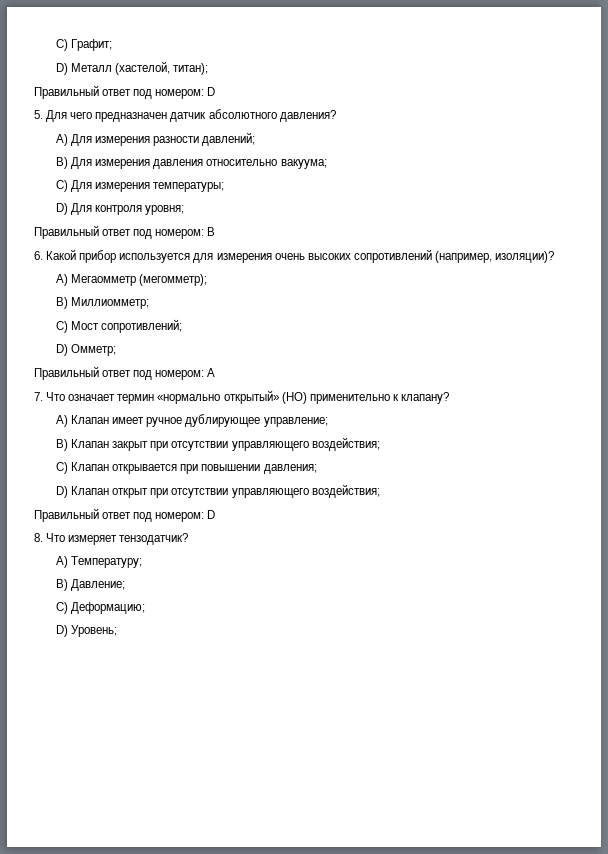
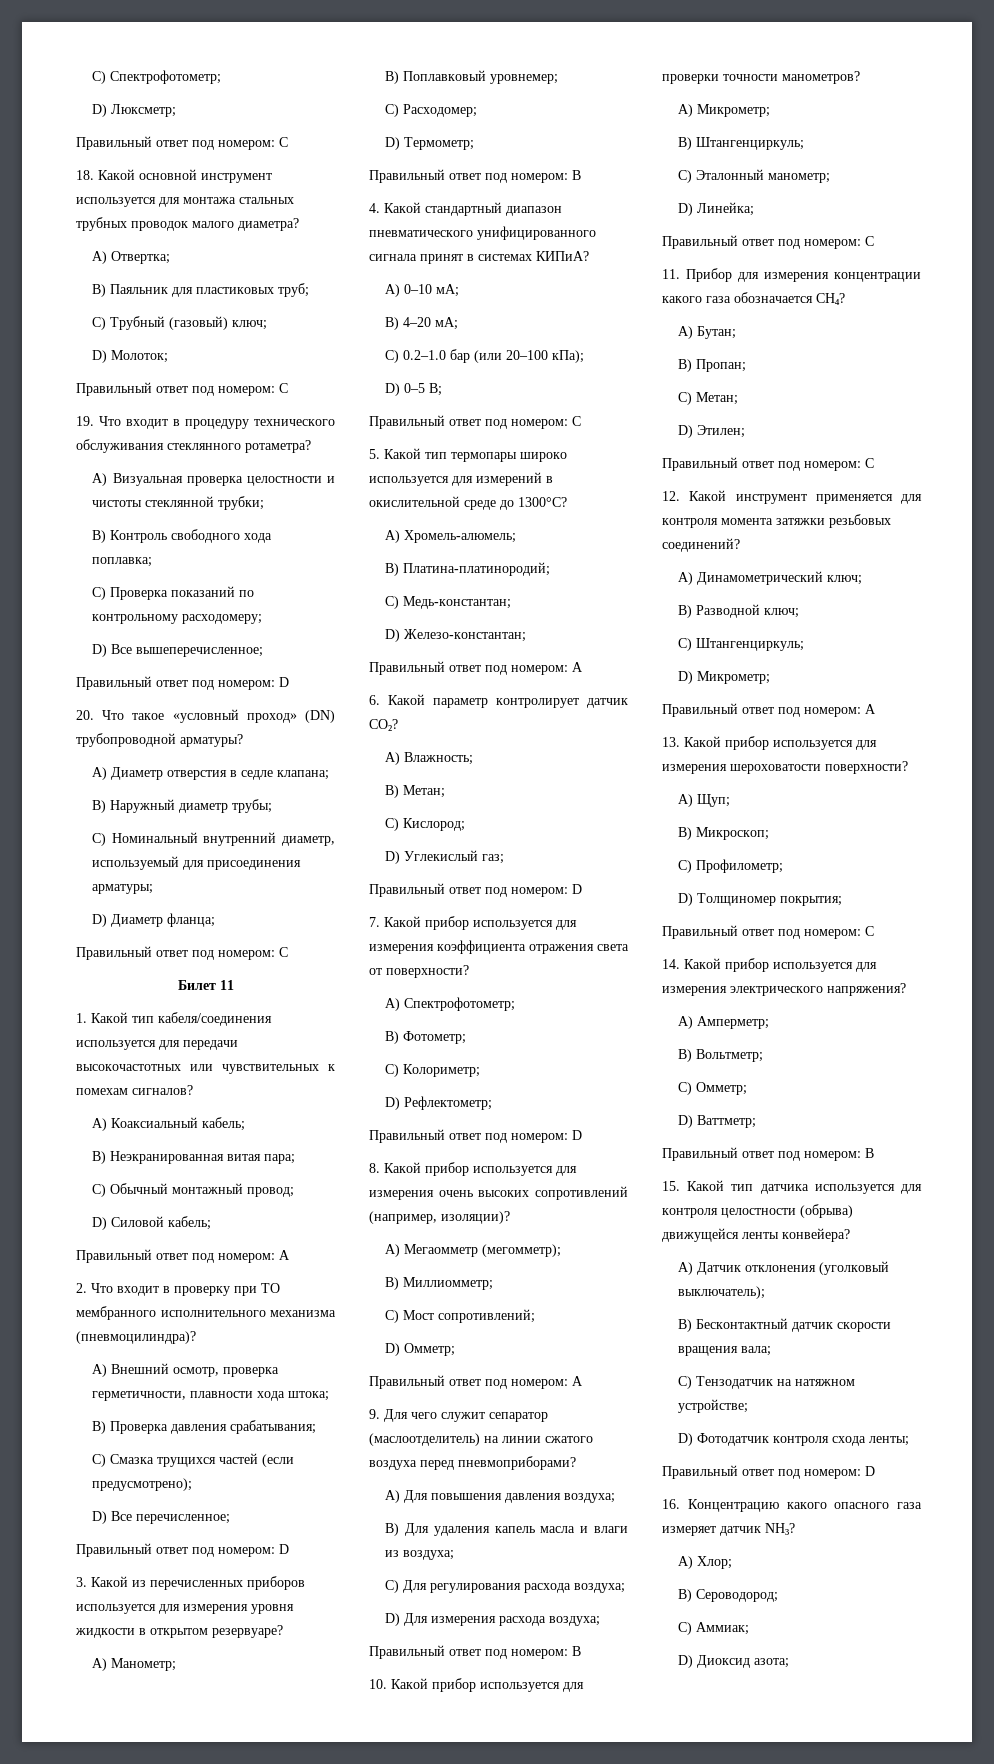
[55,39,113,51] [55,61,209,75] [34,85,216,99] [34,109,336,122] [55,132,256,146] [55,157,327,169] [55,180,225,192] [55,203,185,215] [34,225,216,239] [34,251,43,260] C) Графит; // D) Металл (хастелой, титан); // Правильный ответ под номером: D // 5. Для чего предназначен датчик абсолютного давления? // A) Для измерения разности давлений; // B) Для измерения давления относительно вакуума; // C) Для измерения температуры; // D) Для контроля уровня; // Правильный ответ под номером: B // 6. -> [92,70,222,84] [92,104,177,117] [76,136,288,150] [76,169,272,183] [76,197,294,207] [76,217,299,231] [92,251,171,264] [92,283,310,297] [92,316,268,330] [92,350,169,363] [76,382,288,396] [76,416,335,429] [76,439,311,453] [92,473,335,486] [92,496,265,510] [92,529,273,543] [92,557,153,567] [92,586,255,600] [92,614,263,624] [92,644,264,657] [76,676,289,690] [76,709,335,723] [76,733,243,747] [92,767,330,780] [92,799,273,813] [92,832,335,846] [92,856,302,870] [92,884,154,894] [92,913,216,927] [76,946,288,960] [177,980,234,990] [76,1012,272,1026] [76,1040,238,1050] [76,1064,335,1074] [76,1085,193,1095] [92,1117,246,1131] [92,1151,296,1164] [92,1183,295,1197] [92,1216,212,1230] [76,1249,290,1263] [76,1283,280,1296] [76,1306,336,1320] [76,1331,196,1344] [92,1363,280,1377] [92,1391,330,1401] [92,1420,317,1434] [92,1453,295,1467] [92,1478,193,1491] [92,1511,231,1524] [76,1543,289,1557] [76,1576,305,1590] [76,1604,294,1614] [75,1625,283,1638] [92,1658,177,1671] [385,70,559,84] [385,104,478,117] [385,137,475,150] [369,169,581,183] [369,202,562,216] [369,226,596,240] [369,251,589,264] [385,284,460,297] [385,317,459,330] [385,349,585,363] [385,383,443,396] [369,415,581,429] [369,448,567,462] [369,472,553,486] [369,496,567,510] [385,530,517,543] [385,562,551,576] [385,596,512,609] [385,629,527,642] [369,661,583,675] [369,694,628,708] [369,719,398,731] [385,752,474,765] [385,785,446,798] [385,818,466,831] [385,850,505,864] [369,883,582,897] [369,916,577,930] [369,940,629,954] [369,965,469,978] [385,997,516,1011] [385,1031,467,1044] [385,1064,481,1077] [385,1096,493,1110] [369,1129,582,1143] [369,1163,380,1173] C) Спектрофотометр; // D) Люксметр; // Правильный ответ под номером: C // 18. Какой основной инструмент используется для монтажа стальных трубных проводок малого диаметра? // A) Отвертка; // B) Паяльник для пластиковых труб; // C) Трубный (газовый) ключ; // D) Молоток; // Правильный ответ под номером: C // 19. Что входит в процедуру технического обслуживания стеклянного ротаметра? // A) Визуальная проверка целостности и чистоты стеклянной трубки; // B) Контроль свободного хода поплавка; // C) Проверка показаний по контрольному расходомеру; // D) Все вышеперечисленное; // Правильный ответ под номером: D // 20. Что такое «условный проход» (DN) трубопроводной арматуры? // A) Диаметр отверстия в седле клапана; // B) Наружный диаметр трубы; // C) Номинальный внутренний диаметр, используемый для присоединения арматуры; // D) Диаметр фланца; // Правильный ответ под номером: C // Билет 11 // 1. Какой тип кабеля/соединения используется для передачи высокочастотных или чувствительных к помехам сигналов? // A) Коаксиальный кабель; // B) Неэкранированная витая пара; // C) Обычный монтажный провод; // D) Силовой кабель; // Правильный ответ под номером: A // 2. Что входит в проверку при ТО мембранного исполнительного механизма (пневмоцилиндра)? // A) Внешний осмотр, проверка герметичности, плавности хода штока; // B) Проверка давления срабатывания; // C) Смазка трущихся частей (если предусмотрено); // D) Все перечисленное; // Правильный ответ под номером: D // 3. Какой из перечисленных приборов используется для измерения уровня жидкости в открытом резервуаре? // A) Манометр; // B) Поплавковый уровнемер; // C) Расходомер; // D) Термометр; // Правильный ответ под номером: B // 4. Какой стандартный диапазон пневматического унифицированного сигнала принят в системах КИПиА? // A) 0–10 мА; // B) 4–20 мА; // C) 0.2–1.0 бар (или 20–100 кПа); // D) 0–5 В; // Правильный ответ под номером: C // 5. Какой тип термопары широко используется для измерений в окислительной среде до 1300°C? // A) Хромель-алюмель; // B) Платина-платинородий; // C) Медь-константан; // D) Железо-константан; // Правильный ответ под номером: A // 6. Какой параметр контролирует датчик CO₂? // A) Влажность; // B) Метан; // C) Кислород; // D) Углекислый газ; // Правильный ответ под номером: D // 7. Какой прибор используется для измерения коэффициента отражения света от поверхности? // A) Спектрофотометр; // B) Фотометр; // C) Колориметр; // D) Рефлектометр; // Правильный ответ под номером: D // 8.
[34,390,449,404] [55,414,328,427] [55,437,380,451] [55,462,317,474] [55,484,380,498] [34,508,216,522] [34,533,189,545] [55,556,143,568] [55,579,126,591] [55,602,146,614] [55,625,118,637] 7. Что означает термин «нормально открытый» (НО) применительно к клапану? // A) Клапан имеет ручное дублирующее управление; // B) Клапан закрыт при отсутствии управляющего воздействия; // C) Клапан открывается при повышении давления; // D) Клапан открыт при отсутствии управляющего воздействия; // Правильный ответ под номером: D // 8. Что измеряет тензодатчик? // A) Температуру; // B) Давление; // C) Деформацию; // D) Уровень; -> [369,1409,548,1422] [369,1433,593,1446] [369,1456,576,1470] [385,1490,616,1503] [385,1523,628,1536] [385,1550,455,1560] [385,1580,626,1593] [385,1613,601,1626] [369,1645,581,1659] [369,1678,584,1692] [662,71,860,84] [678,104,771,117] [678,137,805,150] [678,169,831,183] [678,202,755,216] [662,235,874,249] [662,268,921,282] [662,292,845,305] [678,326,737,339] [678,359,747,372] [678,392,739,405] [678,425,746,438] [662,457,874,471] [662,490,922,504] [662,514,891,528] [662,538,740,552] [678,571,863,585] [678,604,800,618] [678,638,805,651] [678,671,771,684] [662,703,876,717] [662,736,877,750] [662,761,908,774] [678,794,731,807] [678,827,770,840] [678,859,784,873] [678,893,843,906] [662,925,874,939] [662,958,877,972] [662,983,906,996] [678,1016,770,1029] [678,1049,764,1062] [678,1082,748,1095] [678,1115,757,1128] [662,1147,874,1161] [662,1180,922,1194] [662,1204,853,1218] [662,1228,850,1242] [678,1261,890,1275] [678,1286,766,1299] [678,1318,892,1332] [678,1346,772,1356] [678,1376,856,1389] [678,1399,749,1413] [678,1433,910,1446] [662,1465,875,1479] [662,1499,922,1512] [662,1523,795,1536] [678,1556,733,1569] [678,1589,779,1602] [678,1622,750,1635] [678,1655,790,1668] 9. Для чего служит сепаратор (маслоотделитель) на линии сжатого воздуха перед пневмоприборами? // A) Для повышения давления воздуха; // B) Для удаления капель масла и влаги из воздуха; // C) Для регулирования расхода воздуха; // D) Для измерения расхода воздуха; // Правильный ответ под номером: B // 10. Какой прибор используется для проверки точности манометров? // A) Микрометр; // B) Штангенциркуль; // C) Эталонный манометр; // D) Линейка; // Правильный ответ под номером: C // 11. Прибор для измерения концентрации какого газа обозначается CH₄? // A) Бутан; // B) Пропан; // C) Метан; // D) Этилен; // Правильный ответ под номером: C // 12. Какой инструмент применяется для контроля момента затяжки резьбовых соединений? // A) Динамометрический ключ; // B) Разводной ключ; // C) Штангенциркуль; // D) Микрометр; // Правильный ответ под номером: A // 13. Какой прибор используется для измерения шероховатости поверхности? // A) Щуп; // B) Микроскоп; // C) Профилометр; // D) Толщиномер покрытия; // Правильный ответ под номером: C // 14. Какой прибор используется для измерения электрического напряжения? // A) Амперметр; // B) Вольтметр; // C) Омметр; // D) Ваттметр; // Правильный ответ под номером: B // 15. Какой тип датчика используется для контроля целостности (обрыва) движущейся ленты конвейера? // A) Датчик отклонения (уголковый выключатель); // B) Бесконтактный датчик скорости вращения вала; // C) Тензодатчик на натяжном устройстве; // D) Фотодатчик контроля схода ленты; // Правильный ответ под номером: D // 16. Концентрацию какого опасного газа измеряет датчик NH₃? // A) Хлор; // B) Сероводород; // C) Аммиак; // D) Диоксид азота;

